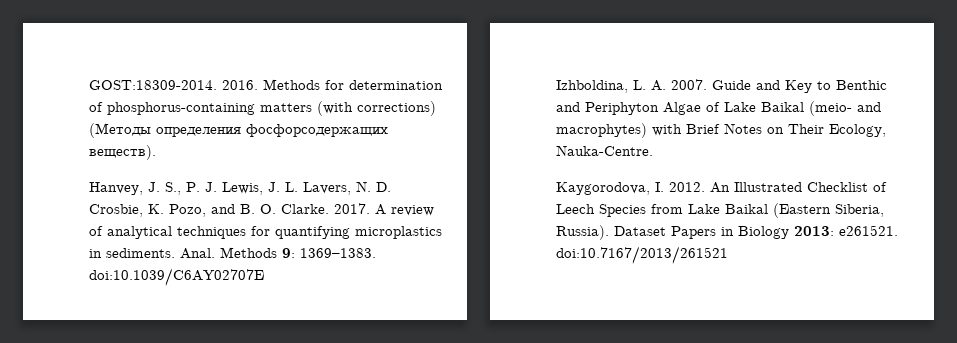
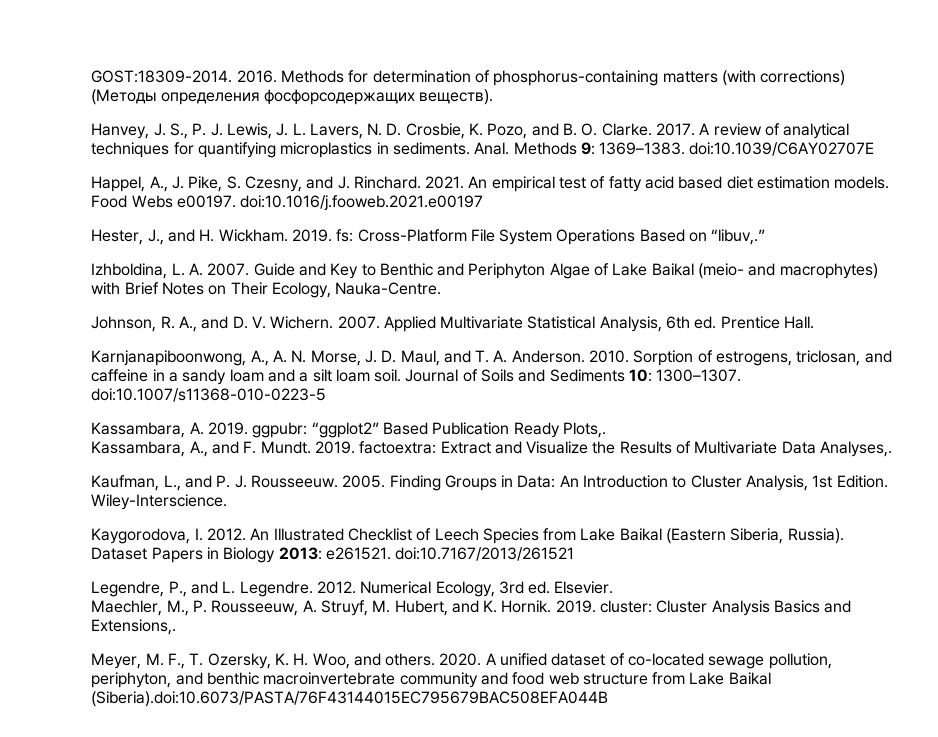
(264, 277) none -> [91,176,890,192] [91,195,484,211] [91,229,766,245] // Happel, A., J. Pike, S. Czesny, and J. Rinchard. 2021. An empirical test of fatty acid based diet estimation models. Food Webs e00197. doi:10.1016/j.fooweb.2021.e00197 // Hester, J., and H. Wickham. 2019. fs: Cross-Platform File System Operations Based on “libuv,.”
(653, 150) none -> [91,316,815,332] [91,350,892,366] [91,369,742,385] [91,388,327,402] [91,422,606,438] [91,441,893,457] [91,475,888,491] [91,494,228,510] // Johnson, R. A., and D. V. Wichern. 2007. Applied Multivariate Statistical Analysis, 6th ed. Prentice Hall. // Karnjanapiboonwong, A., A. N. Morse, J. D. Maul, and T. A. Anderson. 2010. Sorption of estrogens, triclosan, and caffeine in a sandy loam and a silt loam soil. Journal of Soils and Sediments 10: 1300–1307. doi:10.1007/s11368-010-0223-5 // Kassambara, A. 2019. ggpubr: “ggplot2” Based Publication Ready Plots,. // Kassambara, A., and F. Mundt. 2019. factoextra: Extract and Visualize the Results of Multivariate Data Analyses,. // Kaufman, L., and P. J. Rousseeuw. 2005. Finding Groups in Data: An Introduction to Cluster Analysis, 1st Edition. Wiley-Interscience.
(728, 255) none -> [91,581,614,597] [91,600,852,616] [91,619,177,635] [91,653,832,669] [91,672,771,688] [91,691,609,707] // Legendre, P., and L. Legendre. 2012. Numerical Ecology, 3rd ed. Elsevier. // Maechler, M., P. Rousseeuw, A. Struyf, M. Hubert, and K. Hornik. 2019. cluster: Cluster Analysis Basics and Extensions,. // Meyer, M. F., T. Ozersky, K. H. Woo, and others. 2020. A unified dataset of co-located sewage pollution, periphyton, and benthic macroinvertebrate community and food web structure from Lake Baikal (Siberia).doi:10.6073/PASTA/76F43144015EC795679BAC508EFA044B

